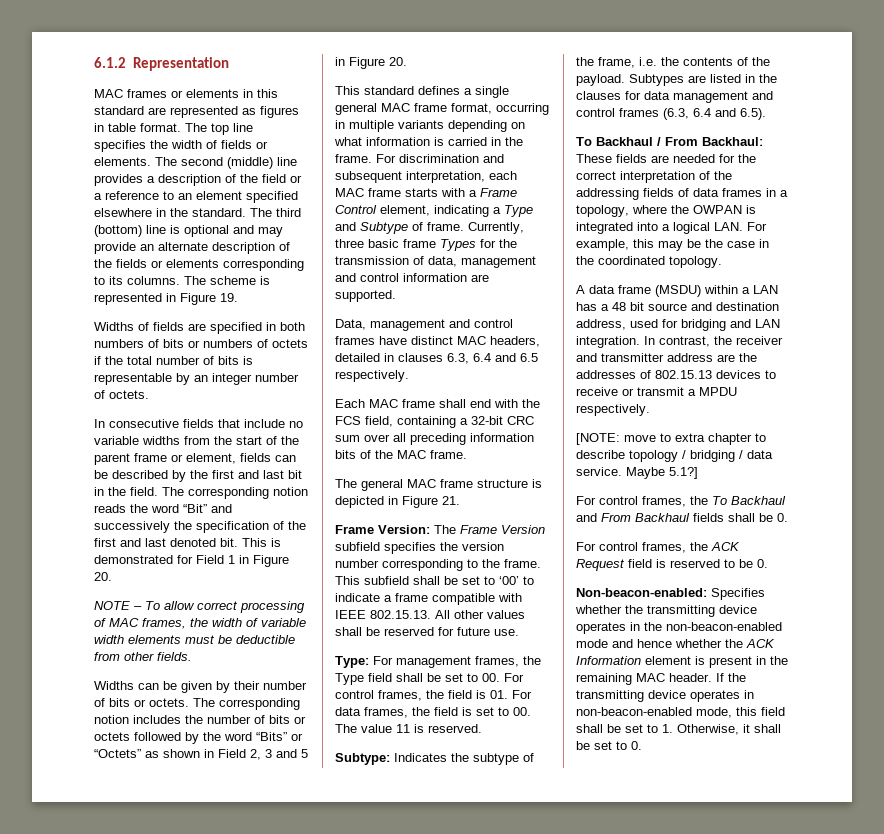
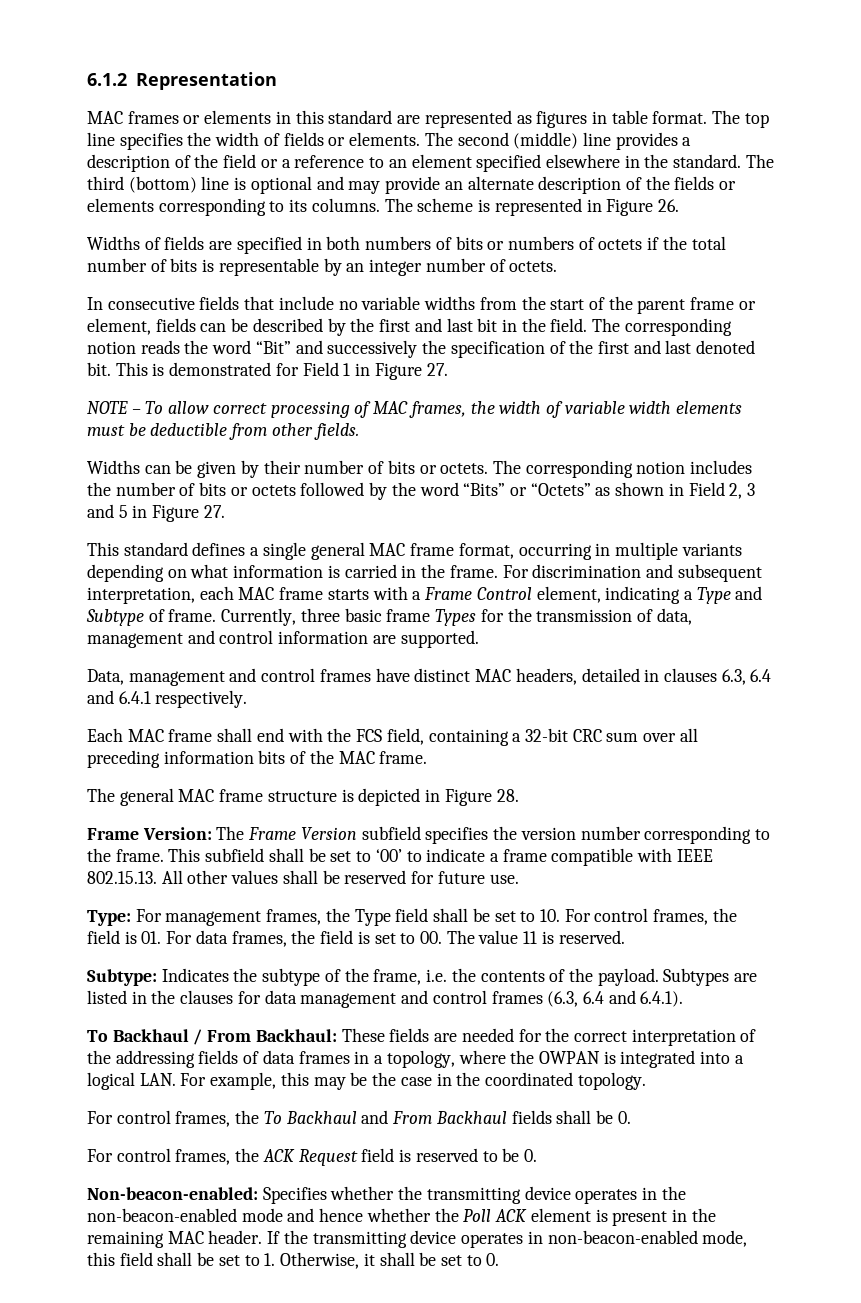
[220,293,238,302] 19. -> [657,199,679,212] 26.
[94,572,112,581] 20. -> [426,363,448,376] 27.
[389,57,407,66] 20. -> [203,505,225,518] 27.
[520,353,538,362] 6.5 -> [118,691,151,704] 6.4.1
[442,496,460,505] 21. -> [496,789,519,802] 28.
[482,673,500,682] 00. -> [539,909,560,922] 10.
[740,108,766,120] 6.5). -> [640,991,684,1007] 6.4.1).
[576,285,778,297] [576,302,779,311] [576,319,780,331] [576,336,783,348] [576,353,757,362] [576,370,776,379] [576,387,737,396] [576,404,650,416] [576,433,766,445] [576,450,773,462] [576,467,698,479] // A data frame (MSDU) within a LAN has a 48 bit source and destination address, used for bridging and LAN integration. In contrast, the receiver and transmitter address are the addresses of 802.15.13 devices to receive or transmit a MPDU respectively. // [NOTE: move to extra chapter to describe topology / bridging / data service. Maybe 5.1?] -> (646, 1081) none
[746,639,775,648] [576,656,641,665] ACK Information -> [463,1209,528,1222] Poll ACK

